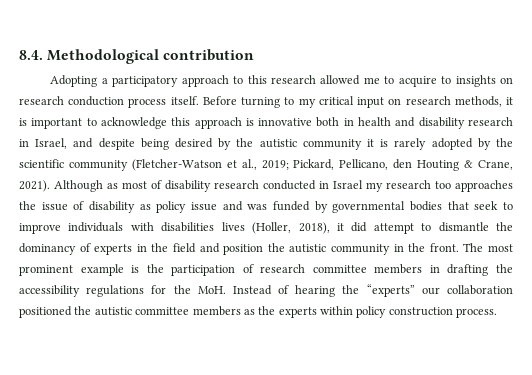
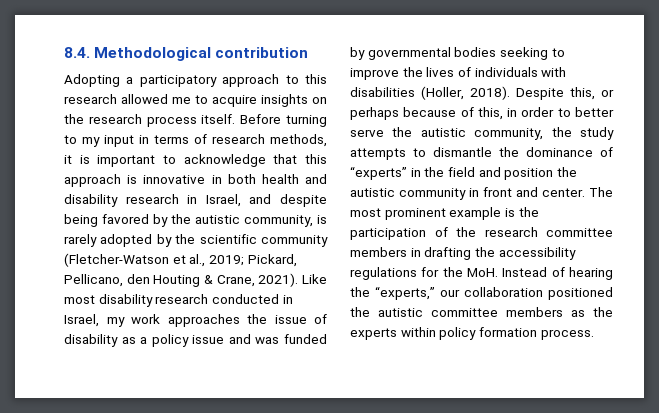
[441,76,452,84] to -> (257, 101) none
[19,96,125,106] research conduction -> [64,114,142,124] the research
[318,96,402,108] critical input on -> [104,134,207,147] input in terms of
(167, 123) none -> [273,154,298,164] that
[316,117,354,127] both in -> [211,174,256,184] in both
[175,138,213,148] desired -> [102,214,149,224] favored
[302,139,374,150] community it -> [244,215,313,227] community,
[54,180,451,192] Although as most of disability research conducted in Israel my research too -> [301,274,327,284] [64,294,293,307] [64,314,160,327] Like most disability research conducted in Israel, my work
(151, 207) none -> [140,337,148,344] a
[447,201,514,210] [19,222,513,234] [19,243,133,255] that seek to improve individuals with disabilities lives (Holler, 2018), it did attempt to dismantle the dominancy of experts -> [499,47,565,60] [350,67,567,80] [350,86,614,100] [350,107,614,120] [350,127,614,140] [350,147,613,160] [350,166,407,180] seeking to improve the lives of individuals with disabilities (Holler, 2018). Despite this, or perhaps because of this, in order to better serve the autistic community, the study attempts to dismantle the dominance of “experts”
[408,243,459,252] the front. -> [483,187,585,197] front and center.
(254, 268) none -> [456,227,476,237] the
[366,284,415,297] “experts” -> [375,286,435,300] “experts,”
[388,307,453,316] construction -> [478,327,537,337] formation

